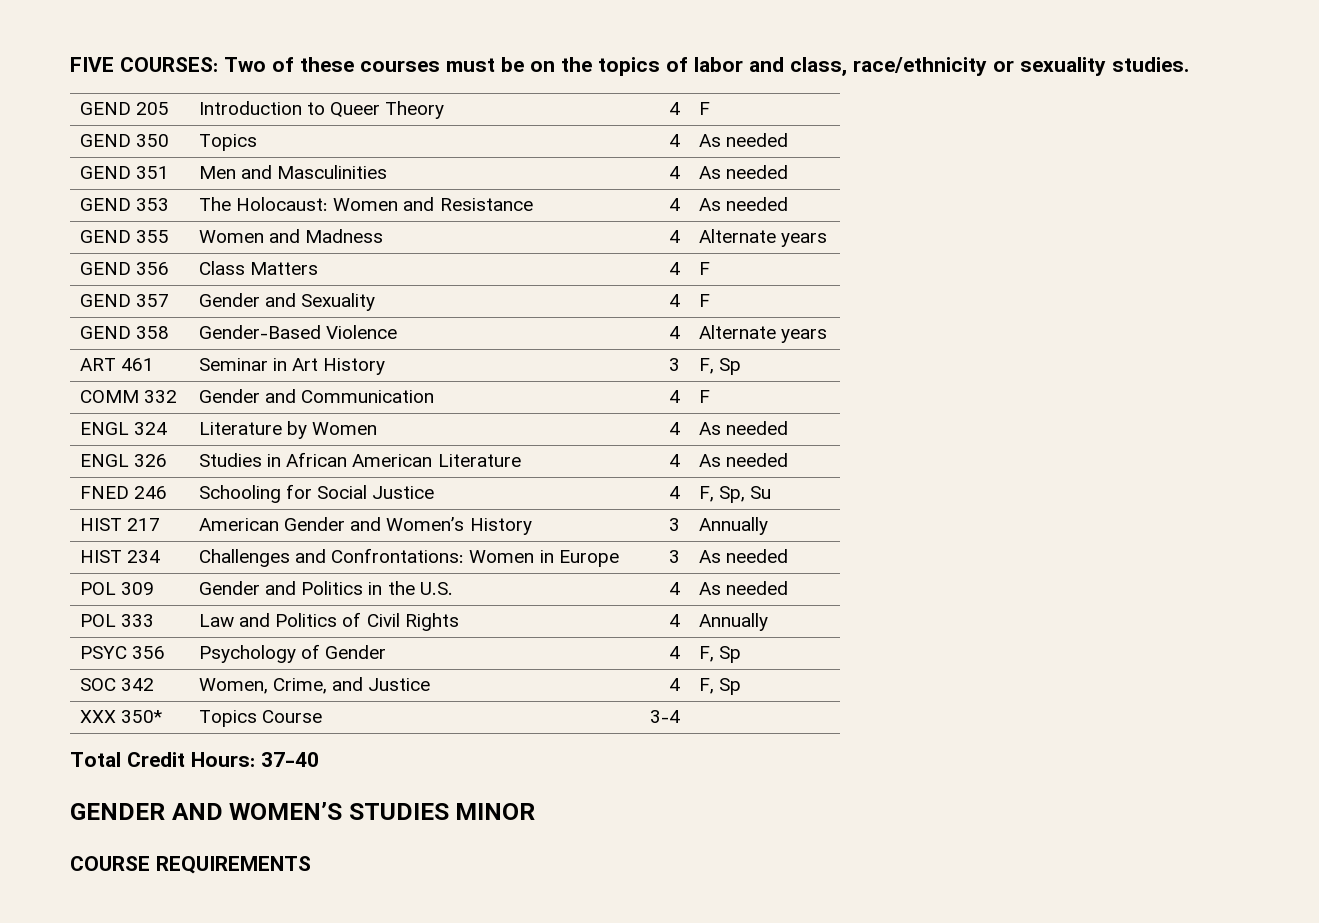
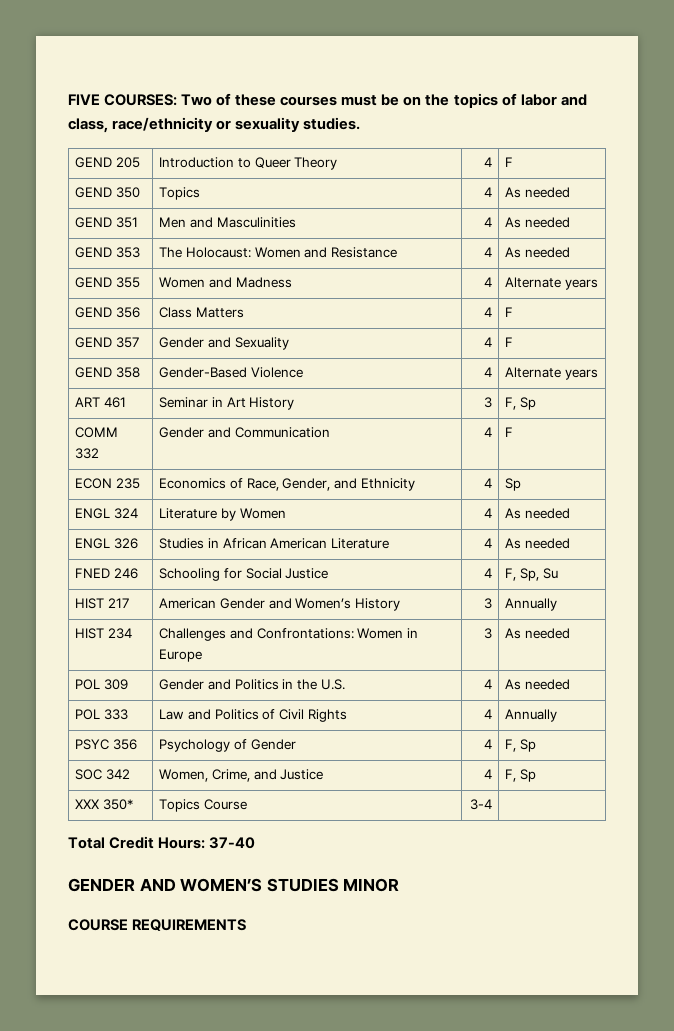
(711, 396) none -> [75,478,140,489] [159,478,415,491] [483,478,492,488] [505,478,522,491] // ECON 235 | Economics of Race, Gender, and Ethnicity | 4 | Sp

